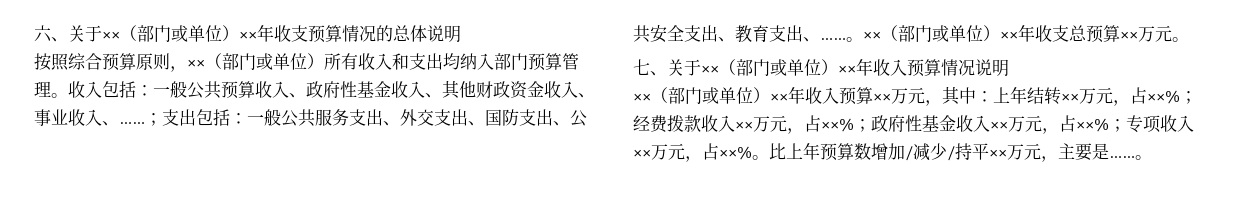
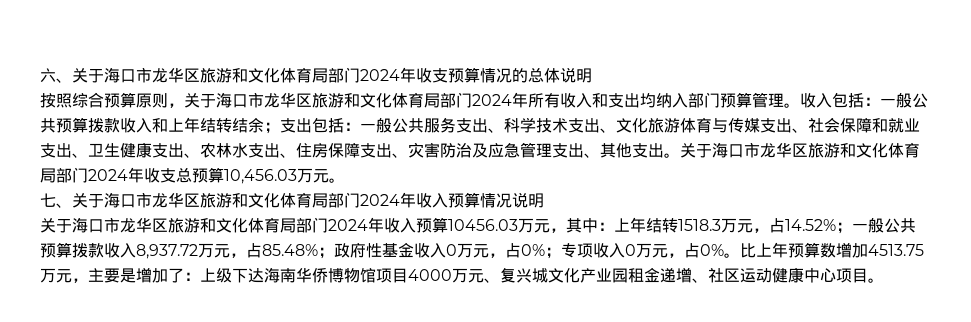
[102,25,257,42] ××（部门或单位）×× -> [104,67,400,83] 海口市龙华区旅游和文化体育局部门2024
[187,53,324,70] ××（部门或单位） -> [184,92,528,108] 关于海口市龙华区旅游和文化体育局部门2024年
[255,80,595,99] [34,109,145,126] 收入、政府性基金收入、其他财政资金收入、事业收入、…… -> [88,117,264,133] 拨款收入和上年结转结余
[400,109,587,127] [633,25,1018,43] 外交支出、国防支出、公共安全支出、教育支出、……。××（部门或单位）×× -> [504,117,920,133] [40,142,920,158] [40,167,128,183] 科学技术支出、文化旅游体育与传媒支出、社会保障和就业支出、卫生健康支出、农林水支出、住房保障支出、灾害防治及应急管理支出、其他支出。关于海口市龙华区旅游和文化体育局部门2024
[1120,31,1138,40] ×× -> [224,169,297,184] 10,456.03
[701,59,856,76] ××（部门或单位）×× -> [104,192,400,208] 海口市龙华区旅游和文化体育局部门2024
[633,86,891,105] ××（部门或单位）××年收入预算×× -> [40,217,518,233] 关于海口市龙华区旅游和文化体育局部门2024年收入预算10456.03
[1061,87,1197,106] [633,115,854,134] ××万元，占××%；经费拨款收入××万元，占××% -> [678,217,916,234] [40,242,318,259] 1518.3万元，占14.52%；一般公共预算拨款收入8,937.72万元，占85.48%
[990,115,1109,134] ××万元，占××% -> [446,243,545,258] 0万元，占0%
[633,143,752,162] ××万元，占××% -> [625,243,724,258] 0万元，占0%
[905,143,1135,162] /减少/持平××万元，主要是…… -> [868,244,924,256] [40,267,868,283] 4513.75万元，主要是增加了：上级下达海南华侨博物馆项目4000万元、复兴城文化产业园租金递增、社区运动健康中心项目

